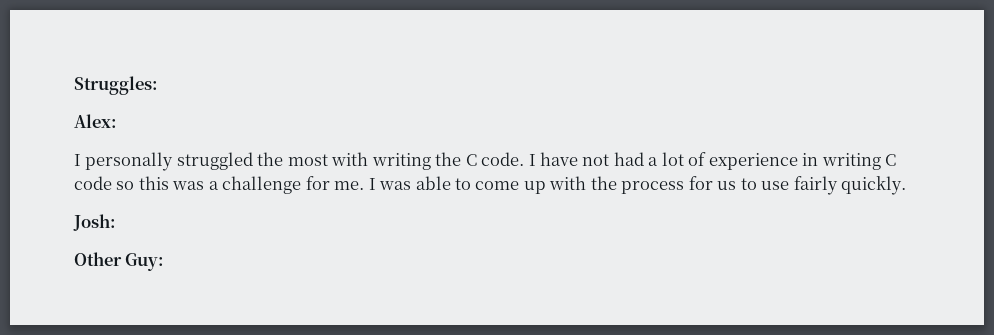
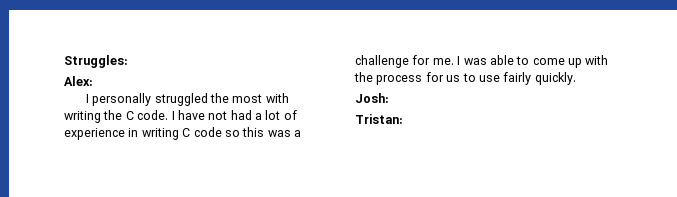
[74,252,165,271] Other Guy: -> [355,114,403,124] Tristan:

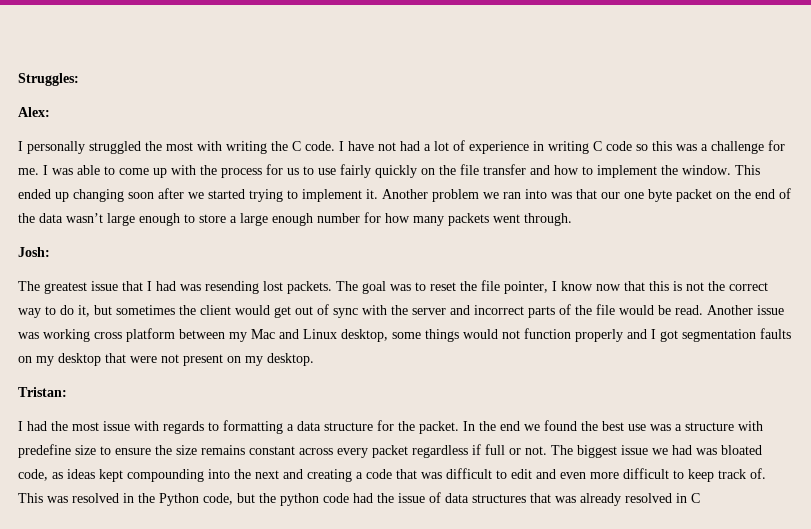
[534,72,576,85] [355,93,389,103] [355,114,403,124] quickly. // Josh: // Tristan: -> [375,164,760,178] [18,188,791,202] [18,212,572,226] [18,247,50,257] [18,280,768,294] [18,304,784,318] [18,328,791,342] [18,353,314,366] [18,387,67,397] [18,420,763,434] [18,444,762,458] [18,468,766,482] [18,492,700,506] quickly on the file transfer and how to implement the window. This ended up changing soon after we started trying to implement it. Another problem we ran into was that our one byte packet on the end of the data wasn’t large enough to store a large enough number for how many packets went through. // Josh: // The greatest issue that I had was resending lost packets. The goal was to reset the file pointer, I know now that this is not the correct way to do it, but sometimes the client would get out of sync with the server and incorrect parts of the file would be read. Another issue was working cross platform between my Mac and Linux desktop, some things would not function properly and I got segmentation faults on my desktop that were not present on my desktop. // Tristan: // I had the most issue with regards to formatting a data structure for the packet. In the end we found the best use was a structure with predefine size to ensure the size remains constant across every packet regardless if full or not. The biggest issue we had was bloated code, as ideas kept compounding into the next and creating a code that was difficult to edit and even more difficult to keep track of. This was resolved in the Python code, but the python code had the issue of data structures that was already resolved in C

